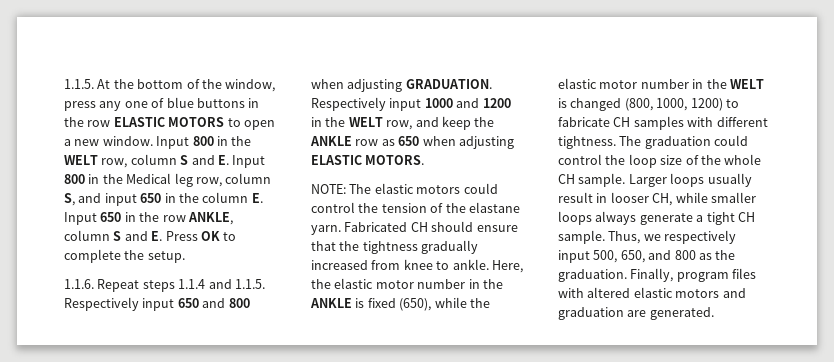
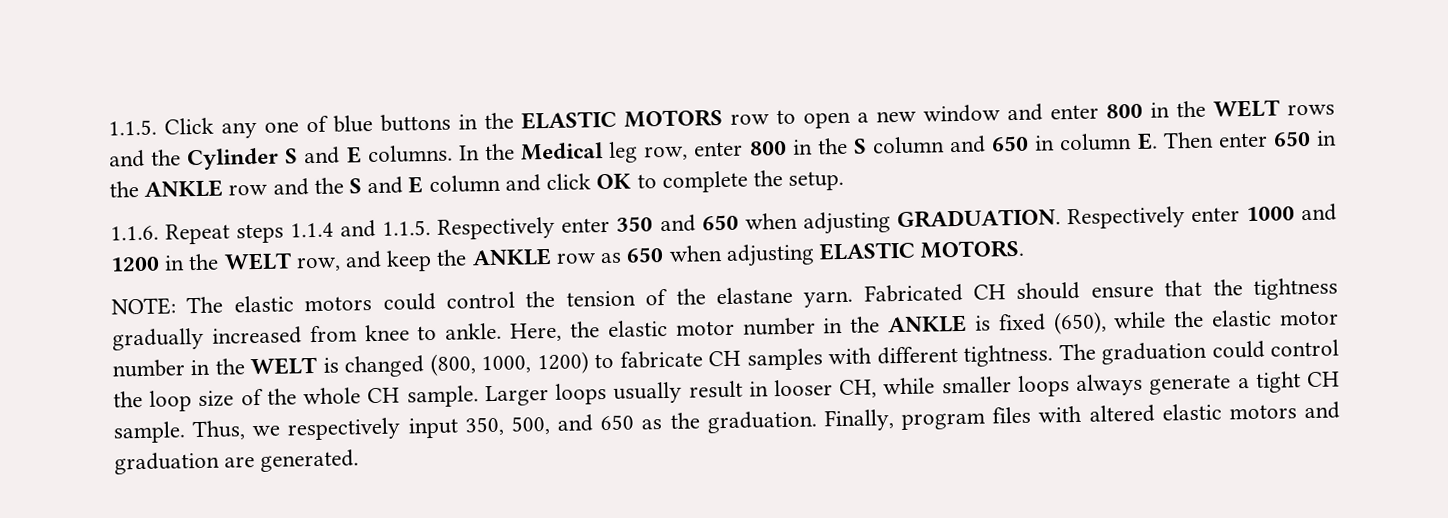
[64,79,276,92] [64,101,96,111] 1.1.5. At the bottom of the window, press -> [108,117,214,136] 1.1.5. Click
[87,120,111,127] row -> (514, 121) none
(225, 122) none -> [730,113,770,125] row
[102,136,190,149] window. Input -> [923,103,1099,123] window and enter
[101,154,266,168] [64,173,272,187] [64,192,263,206] [64,212,233,225] [64,230,198,241] row, column S and E. Input 800 in the Medical leg row, column S, and input 650 in the column E. Input 650 in the row ANKLE, column S and E. Press -> [1287,103,1335,116] [109,130,1337,171] [109,173,592,198] rows and the Cylinder S and E columns. In the Medical leg row, enter 800 in the S column and 650 in column E. Then enter 650 in the ANKLE row and the S and E column and click
[142,298,250,311] input 650 and 800 -> [561,214,739,233] enter 350 and 650
[389,98,422,111] input -> [1190,207,1240,223] enter
[593,250,696,263] 500, 650, and 800 -> [464,414,635,436] 350, 500, and 650

